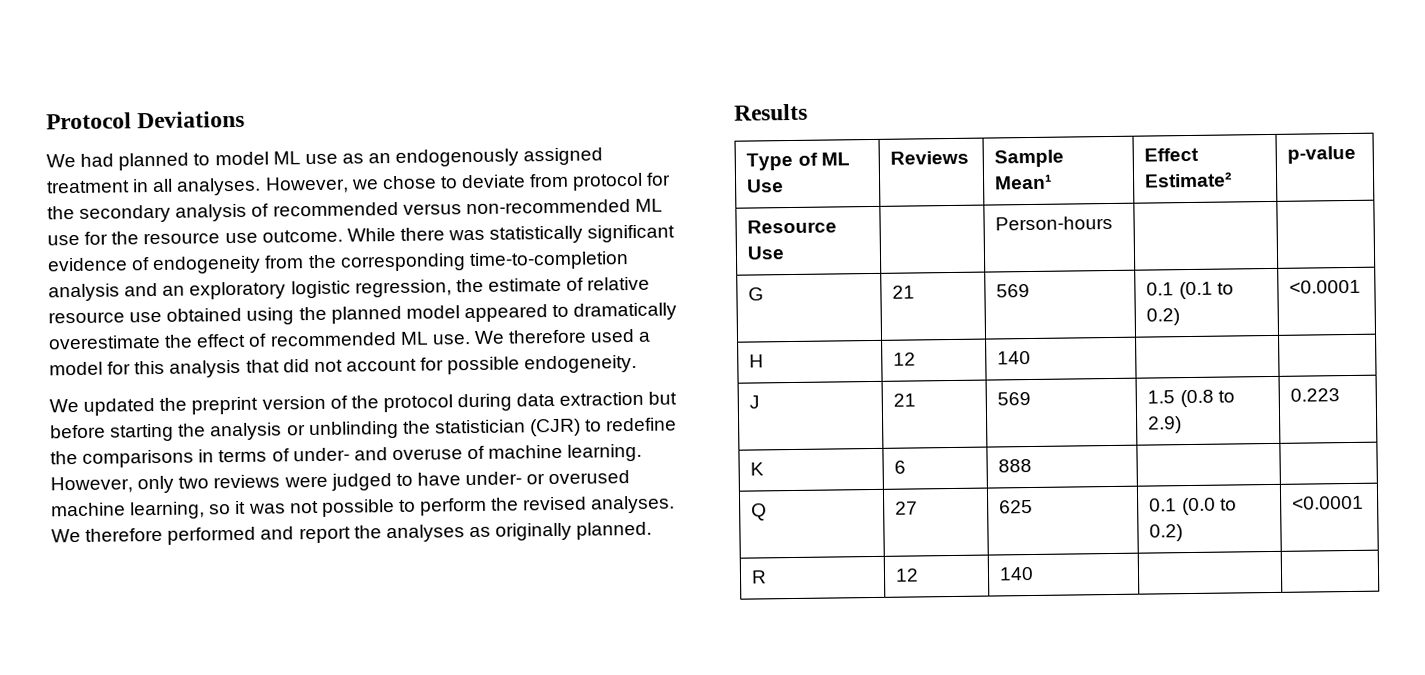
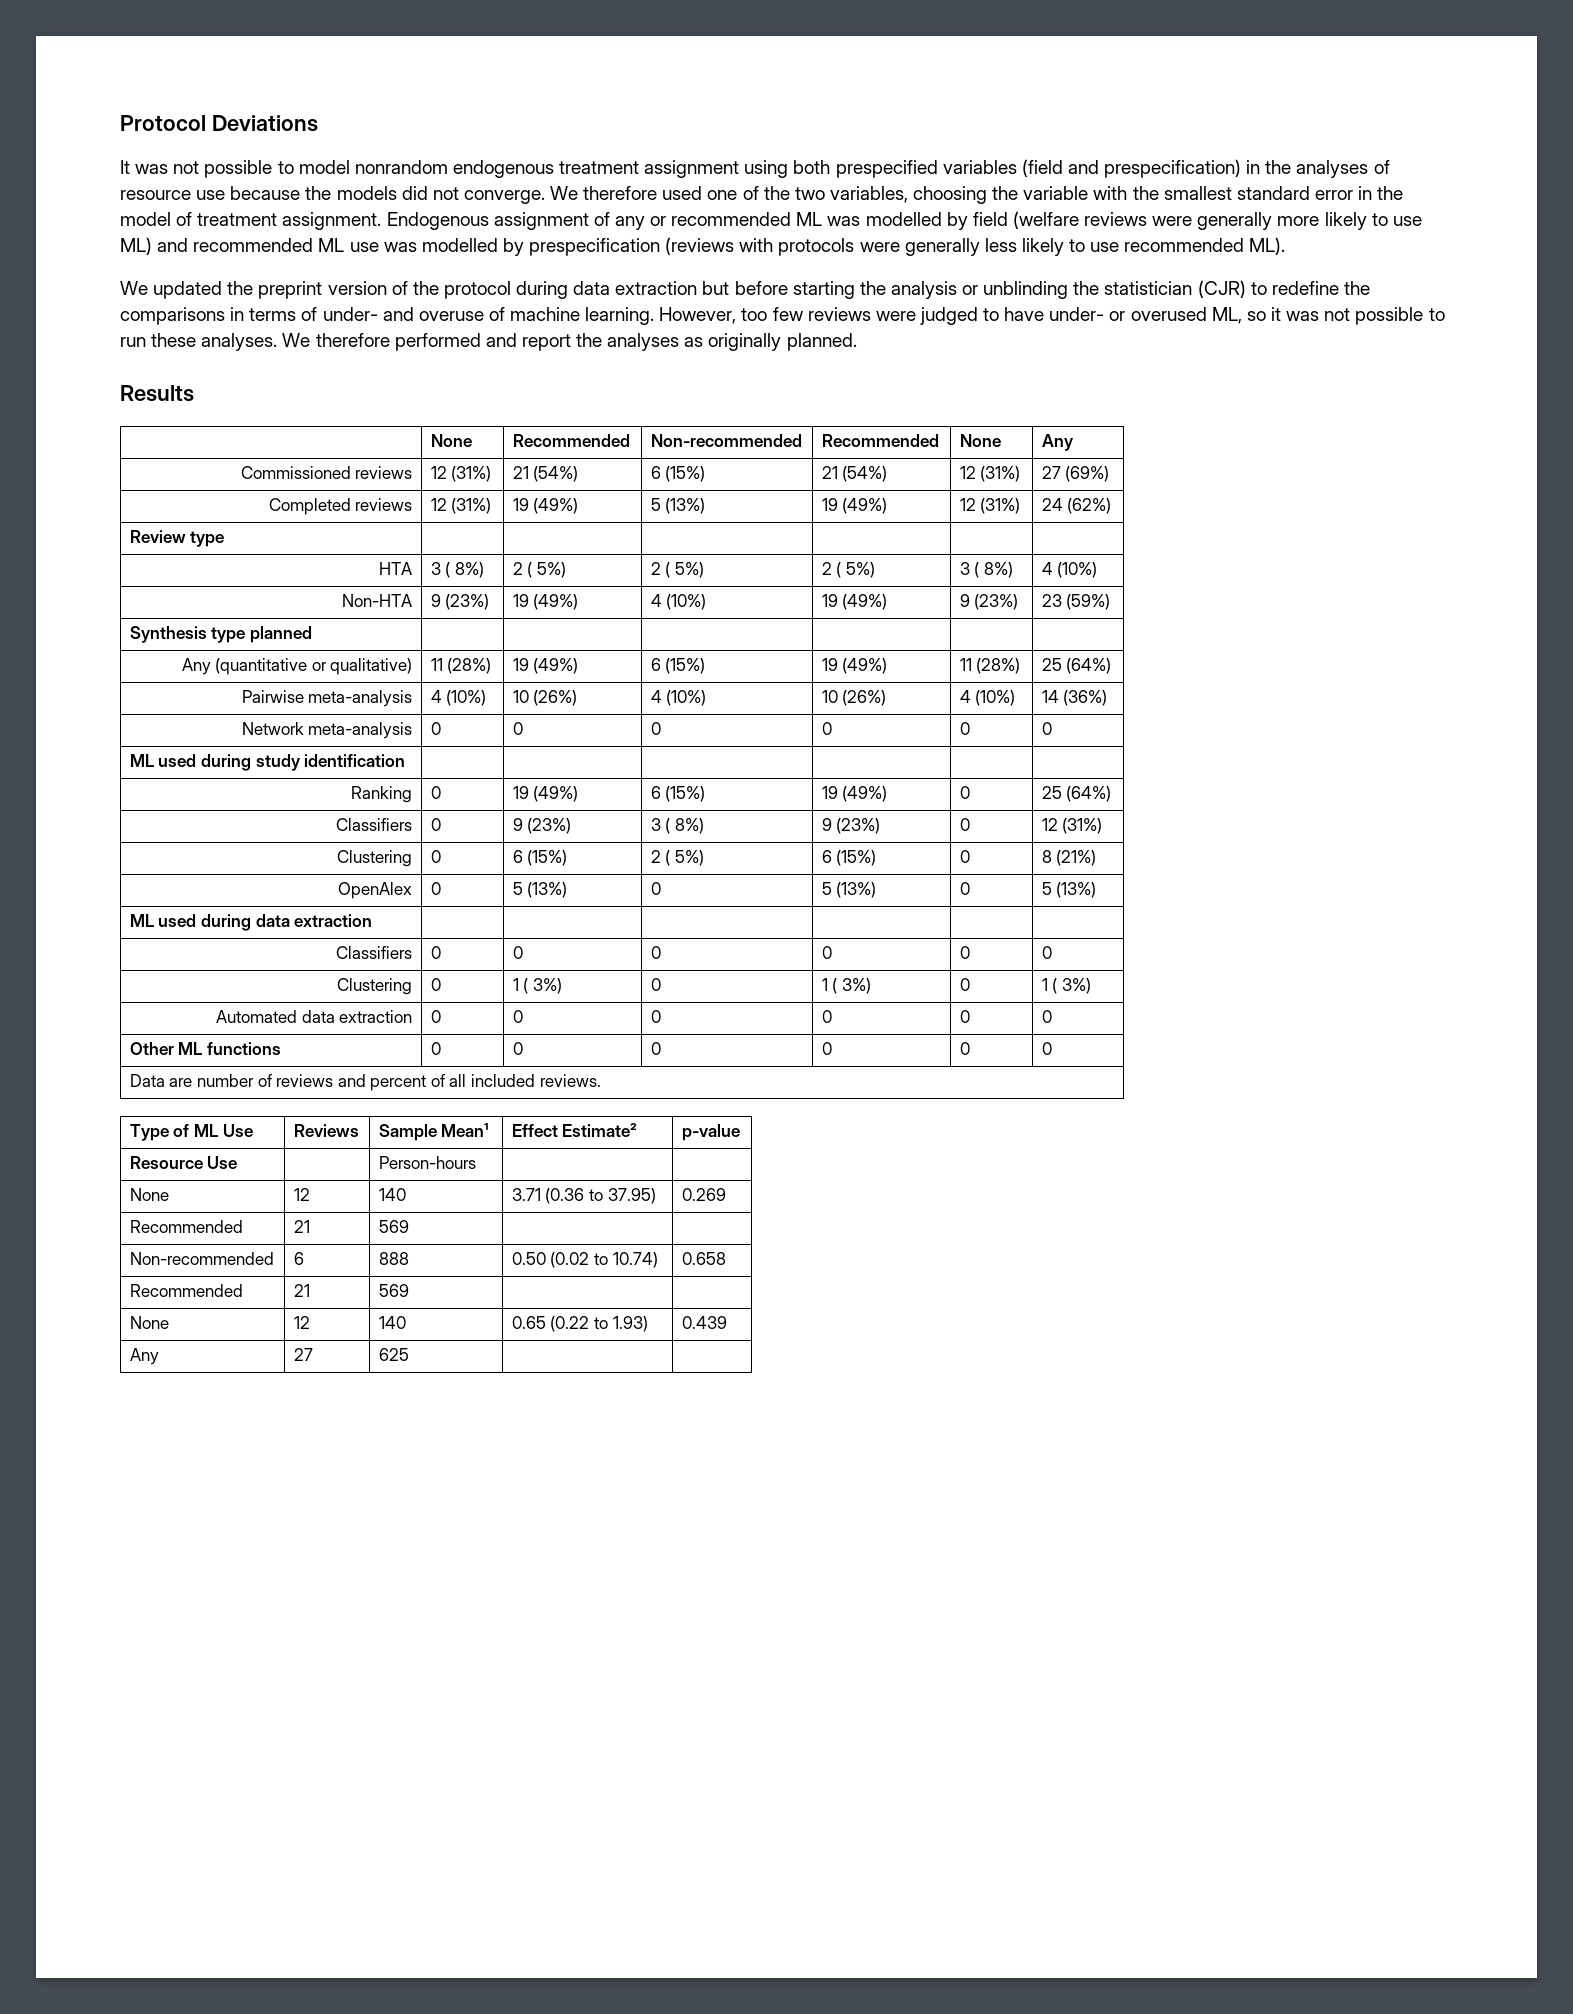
[46,147,604,171] [46,172,672,196] [47,198,663,223] [47,224,676,246] [47,251,629,275] [48,276,651,302] [48,302,678,325] [48,328,652,350] [49,354,638,378] We had planned to model ML use as an endogenously assigned treatment in all analyses. However, we chose to deviate from protocol for the secondary analysis of recommended versus non-recommended ML use for the resource use outcome. While there was statistically significant evidence of endogeneity from the corresponding time-to-completion analysis and an exploratory logistic regression, the estimate of relative resource use obtained using the planned model appeared to dramatically overestimate the effect of recommended ML use. We therefore used a model for this analysis that did not account for possible endogeneity. -> [120,159,1390,178] [120,186,1404,204] [120,211,1422,230] [120,237,1286,256] It was not possible to model nonrandom endogenous treatment assignment using both prespecified variables (field and prespecification) in the analyses of resource use because the models did not converge. We therefore used one of the two variables, choosing the variable with the smallest standard error in the model of treatment assignment. Endogenous assignment of any or recommended ML was modelled by field (welfare reviews were generally more likely to use ML) and recommended ML use was modelled by prespecification (reviews with protocols were generally less likely to use recommended ML).
[137,475,210,494] only two -> [741,307,803,321] too few
[51,501,206,520] machine learning, -> [1211,307,1242,324] ML,
[420,496,588,516] perform the revised -> [120,333,197,347] run these
(808, 112) none -> [430,434,472,447] [512,434,630,447] [650,434,802,447] [821,434,939,447] [959,434,1001,447] [1041,434,1074,451] [240,466,413,479] [430,466,492,482] [512,466,579,482] [650,466,706,482] [821,466,888,482] [959,466,1021,482] [1041,466,1110,482] [268,498,413,515] [430,498,492,514] [512,498,579,514] [650,498,706,514] [821,498,888,514] [959,498,1021,514] [1041,498,1112,514] [129,530,225,547] [379,562,413,575] [430,562,484,578] [512,562,566,578] [650,562,704,578] [821,562,875,578] [959,562,1013,578] [1041,562,1098,578] [342,594,413,607] [430,594,490,610] [512,594,579,610] [650,594,707,610] [821,594,888,610] [959,594,1019,610] [1041,594,1111,610] [129,626,312,643] [181,658,413,675] [430,658,492,674] [512,658,579,674] [650,658,706,674] [821,658,888,674] [959,658,1021,674] [1041,658,1112,674] [241,690,413,707] [430,690,487,706] [512,690,578,706] [650,690,707,706] [821,690,887,706] [959,690,1016,706] [1041,690,1108,706] [241,722,413,739] [430,722,441,735] [512,722,523,735] [650,722,661,735] [821,722,832,735] [959,722,970,735] [1041,722,1052,735] [129,754,406,771] [351,786,413,803] [430,786,441,799] [512,786,579,802] [650,786,706,802] [821,786,888,802] [959,786,970,799] [1041,786,1112,802] [336,818,413,831] [430,818,441,831] [512,818,572,834] [650,818,704,834] [821,818,881,834] [959,818,970,831] [1041,818,1103,834] [337,850,413,867] [430,850,441,863] [512,850,568,866] [650,850,704,866] [821,850,877,866] [959,850,970,863] [1041,850,1097,866] [338,882,413,899] [430,882,441,895] [512,882,568,898] [650,882,661,895] [821,882,877,898] [959,882,970,895] [1041,882,1097,898] [129,914,373,931] [336,946,413,959] [430,946,441,959] [512,946,523,959] [650,946,661,959] [821,946,832,959] [959,946,970,959] [1041,946,1052,959] [337,978,413,995] [430,978,441,991] [512,978,562,994] [650,978,661,991] [821,978,871,994] [959,978,970,991] [1041,978,1091,994] [216,1010,413,1023] [430,1010,441,1023] [512,1010,523,1023] [650,1010,661,1023] [821,1010,832,1023] [959,1010,970,1023] [1041,1010,1052,1023] [129,1042,281,1055] [430,1042,441,1055] [512,1042,523,1055] [650,1042,661,1055] [821,1042,832,1055] [959,1042,970,1055] [1041,1042,1052,1055] [129,1074,601,1091] // | None | Recommended | Non-recommended | Recommended | None | Any // Commissioned reviews | 12 (31%) | 21 (54%) | 6 (15%) | 21 (54%) | 12 (31%) | 27 (69%) // Completed reviews | 12 (31%) | 19 (49%) | 5 (13%) | 19 (49%) | 12 (31%) | 24 (62%) // Review type | | | | | | // HTA | 3 ( 8%) | 2 ( 5%) | 2 ( 5%) | 2 ( 5%) | 3 ( 8%) | 4 (10%) // Non-HTA | 9 (23%) | 19 (49%) | 4 (10%) | 19 (49%) | 9 (23%) | 23 (59%) // Synthesis type planned | | | | | | // Any (quantitative or qualitative) | 11 (28%) | 19 (49%) | 6 (15%) | 19 (49%) | 11 (28%) | 25 (64%) // Pairwise meta-analysis | 4 (10%) | 10 (26%) | 4 (10%) | 10 (26%) | 4 (10%) | 14 (36%) // Network meta-analysis | 0 | 0 | 0 | 0 | 0 | 0 // ML used during study identification | | | | | | // Ranking | 0 | 19 (49%) | 6 (15%) | 19 (49%) | 0 | 25 (64%) // Classifiers | 0 | 9 (23%) | 3 ( 8%) | 9 (23%) | 0 | 12 (31%) // Clustering | 0 | 6 (15%) | 2 ( 5%) | 6 (15%) | 0 | 8 (21%) // OpenAlex | 0 | 5 (13%) | 0 | 5 (13%) | 0 | 5 (13%) // ML used during data extraction | | | | | | // Classifiers | 0 | 0 | 0 | 0 | 0 | 0 // Clustering | 0 | 1 ( 3%) | 0 | 1 ( 3%) | 0 | 1 ( 3%) // Automated data extraction | 0 | 0 | 0 | 0 | 0 | 0 // Other ML functions | 0 | 0 | 0 | 0 | 0 | 0 // Data are number of reviews and percent of all included reviews.
[748,287,765,301] [892,285,916,299] [996,284,1031,298] [1146,281,1234,300] [1146,308,1181,326] [1289,279,1362,294] [749,354,765,368] [893,352,917,366] [997,350,1032,365] [749,395,761,409] [893,393,917,407] [997,391,1032,406] [1147,389,1235,408] [1148,416,1183,434] [1290,388,1341,402] [750,462,765,476] [894,460,907,474] [998,458,1033,473] [751,503,768,521] [895,501,919,515] [999,499,1034,514] [1149,497,1237,516] [1149,524,1184,542] [1292,495,1365,510] [751,570,768,584] [895,568,920,582] [999,566,1035,581] G | 21 | 569 | 0.1 (0.1 to 0.2) | <0.0001 // H | 12 | 140 | | // J | 21 | 569 | 1.5 (0.8 to 2.9) | 0.223 // K | 6 | 888 | | // Q | 27 | 625 | 0.1 (0.0 to 0.2) | <0.0001 // R | 12 | 140 -> [129,1188,169,1201] [293,1188,310,1201] [378,1188,406,1201] [511,1188,656,1204] [681,1188,726,1201] [129,1220,243,1233] [293,1220,310,1233] [378,1220,409,1233] [129,1252,274,1265] [293,1252,304,1265] [378,1252,409,1265] [511,1252,658,1268] [681,1252,726,1265] [129,1284,243,1297] [293,1284,310,1297] [378,1284,409,1297] [129,1316,169,1329] [293,1316,310,1329] [378,1316,406,1329] [511,1316,648,1332] [681,1316,727,1329] [129,1348,159,1365] [293,1348,313,1361] [378,1348,409,1361] None | 12 | 140 | 3.71 (0.36 to 37.95) | 0.269 // Recommended | 21 | 569 | | // Non-recommended | 6 | 888 | 0.50 (0.02 to 10.74) | 0.658 // Recommended | 21 | 569 | | // None | 12 | 140 | 0.65 (0.22 to 1.93) | 0.439 // Any | 27 | 625

